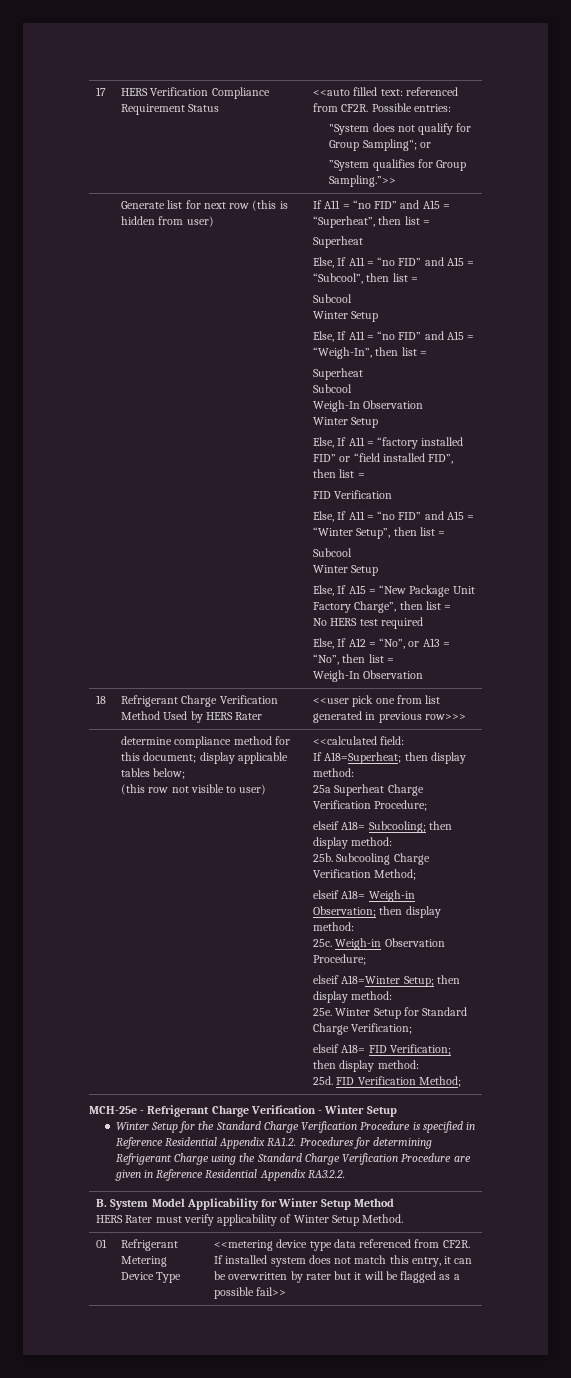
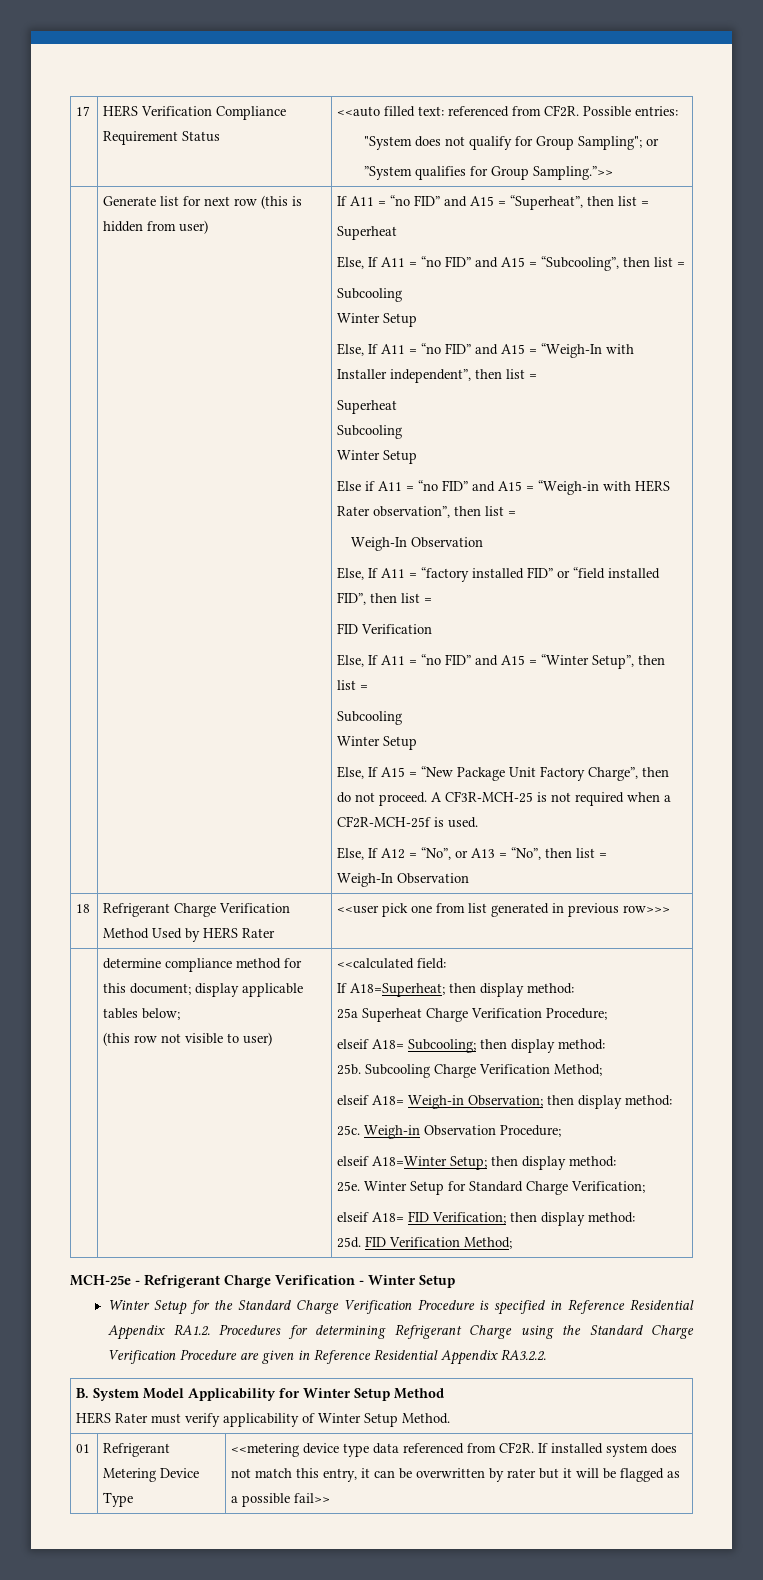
[313,273,418,284] [313,294,353,303] “Subcool”, then list = // Subcool -> [541,256,686,271] [337,288,403,302] “Subcooling”, then list = // Subcooling
[313,347,427,359] [313,368,364,380] [313,384,353,393] [313,400,424,412] [313,417,379,428] “Weigh-In”, then list = // Superheat // Subcool // Weigh-In Observation // Winter Setup -> [541,343,635,358] [337,369,538,383] [337,400,398,414] [337,425,403,439] [337,450,418,464] [337,480,671,495] [337,506,517,518] [350,537,483,551] “Weigh-In with Installer independent”, then list = // Superheat // Subcooling // Winter Setup // Else if A11 = “no FID” and A15 = “Weigh-in with HERS Rater observation”, then list = // Weigh-In Observation
[313,548,353,557] Subcool -> [337,711,403,725] Subcooling
[425,601,452,610] [313,617,423,629] list = // No HERS test required -> [337,791,672,806] [337,816,479,828] do not proceed. A CF3R-MCH-25 is not required when a CF2R-MCH-25f is used.

